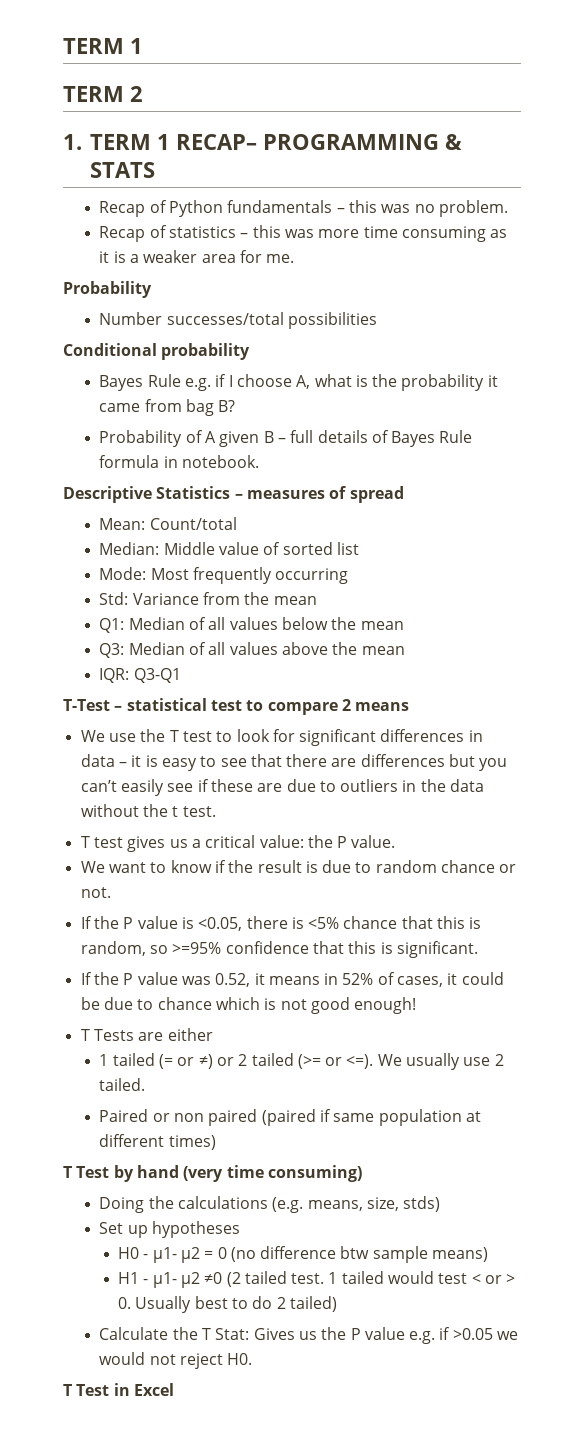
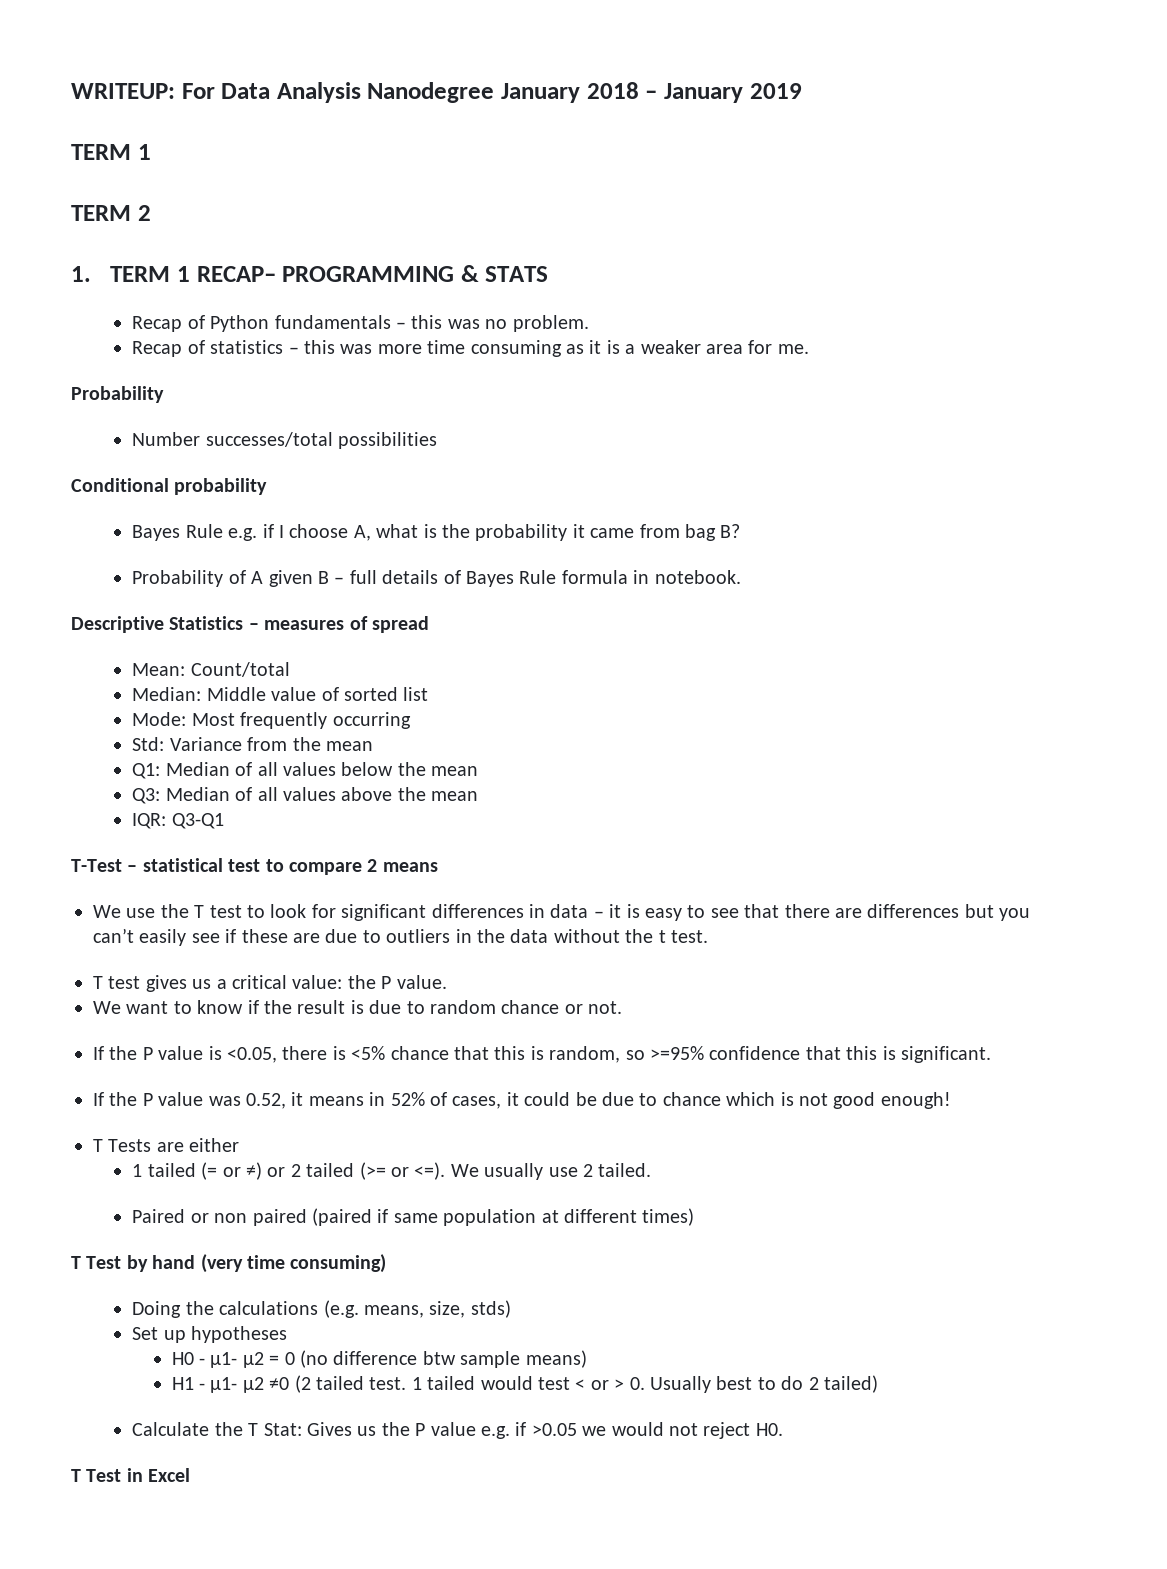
(63, 46) none -> [71,82,802,103] WRITEUP: For Data Analysis Nanodegree January 2018 – January 2019 //

